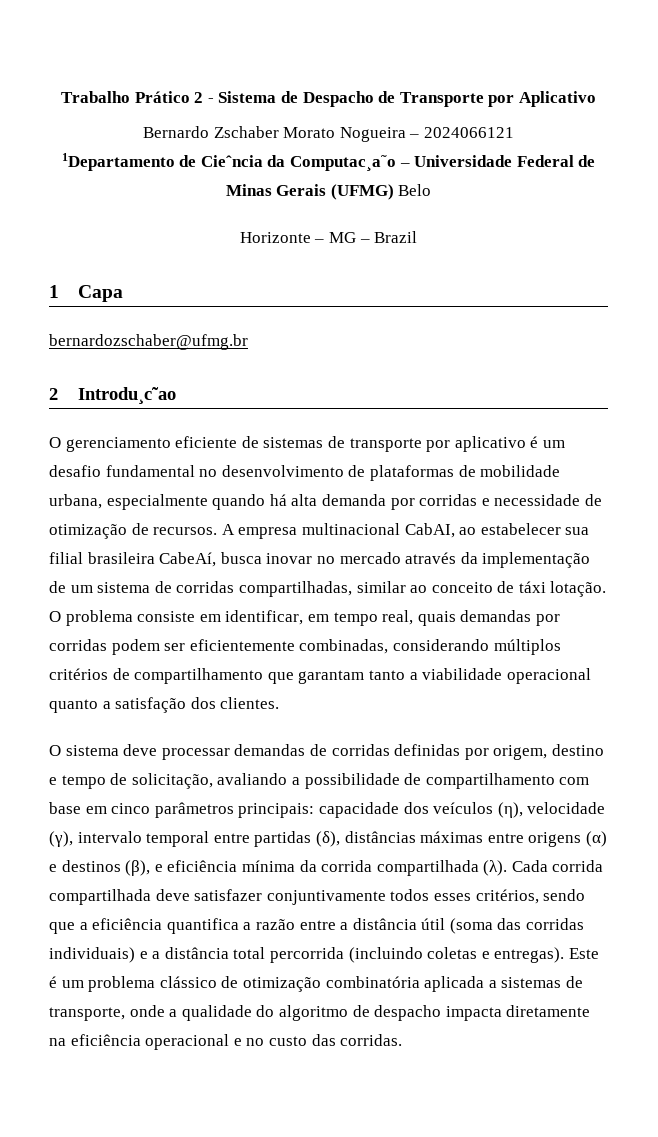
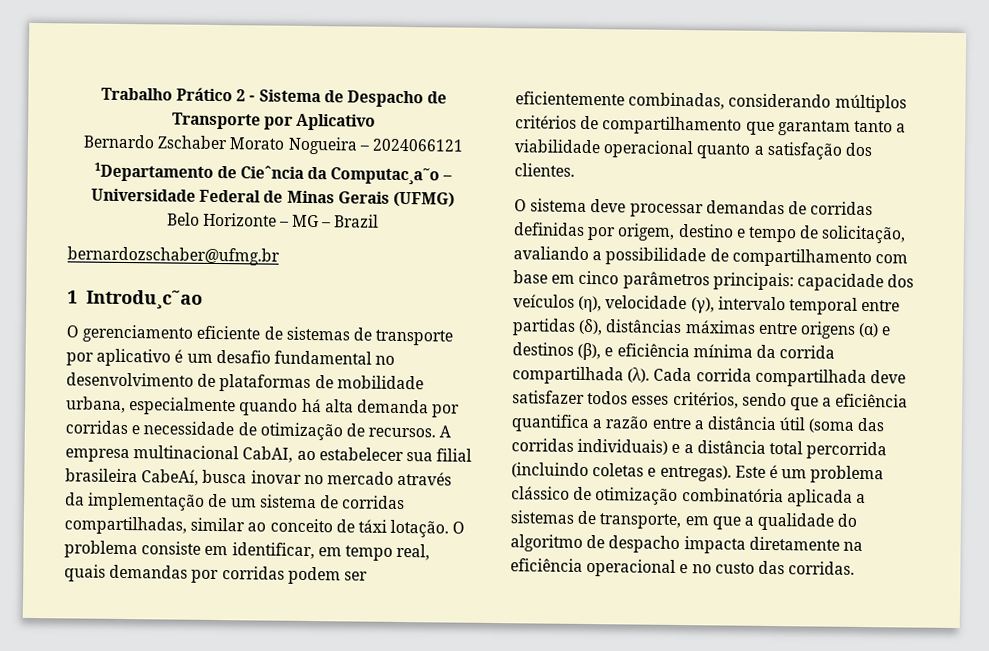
(394, 192) none -> (455, 199) //
(432, 190) // -> (200, 219) none
[49,285,124,302] // 1 Capa -> (380, 221) none
[49,388,58,400] 2 -> [67,290,78,304] 1
[266,890,386,905] conjuntivamente -> (585, 397) none
[129,1005,165,1017] onde -> [684,516,741,530] em que

